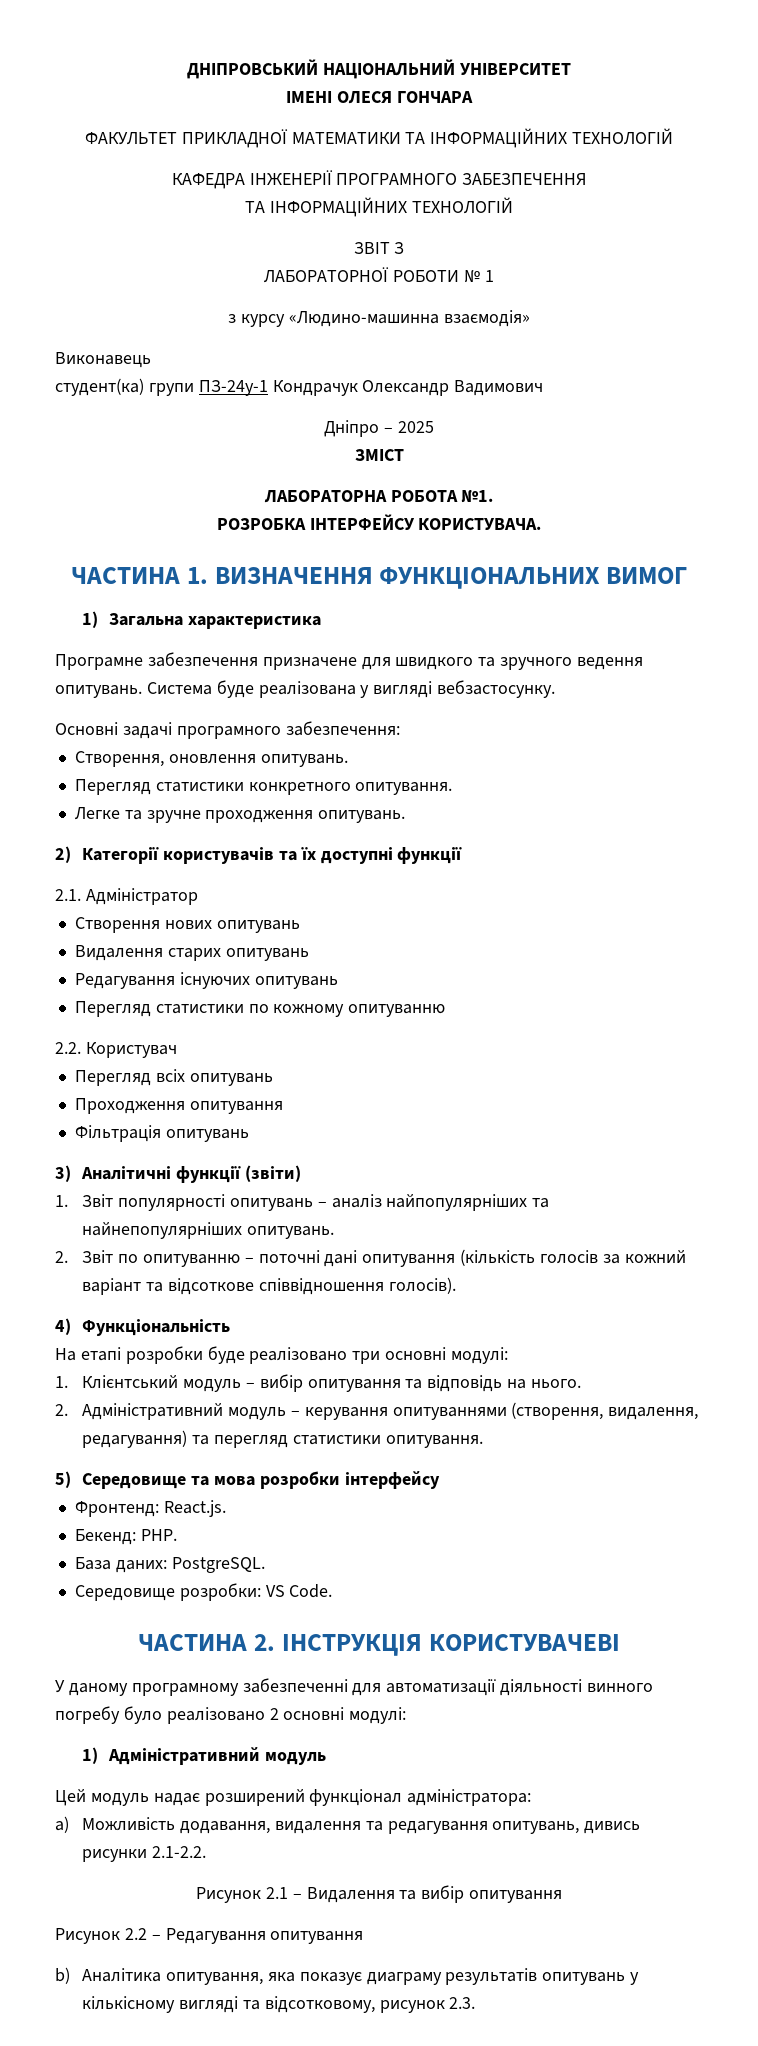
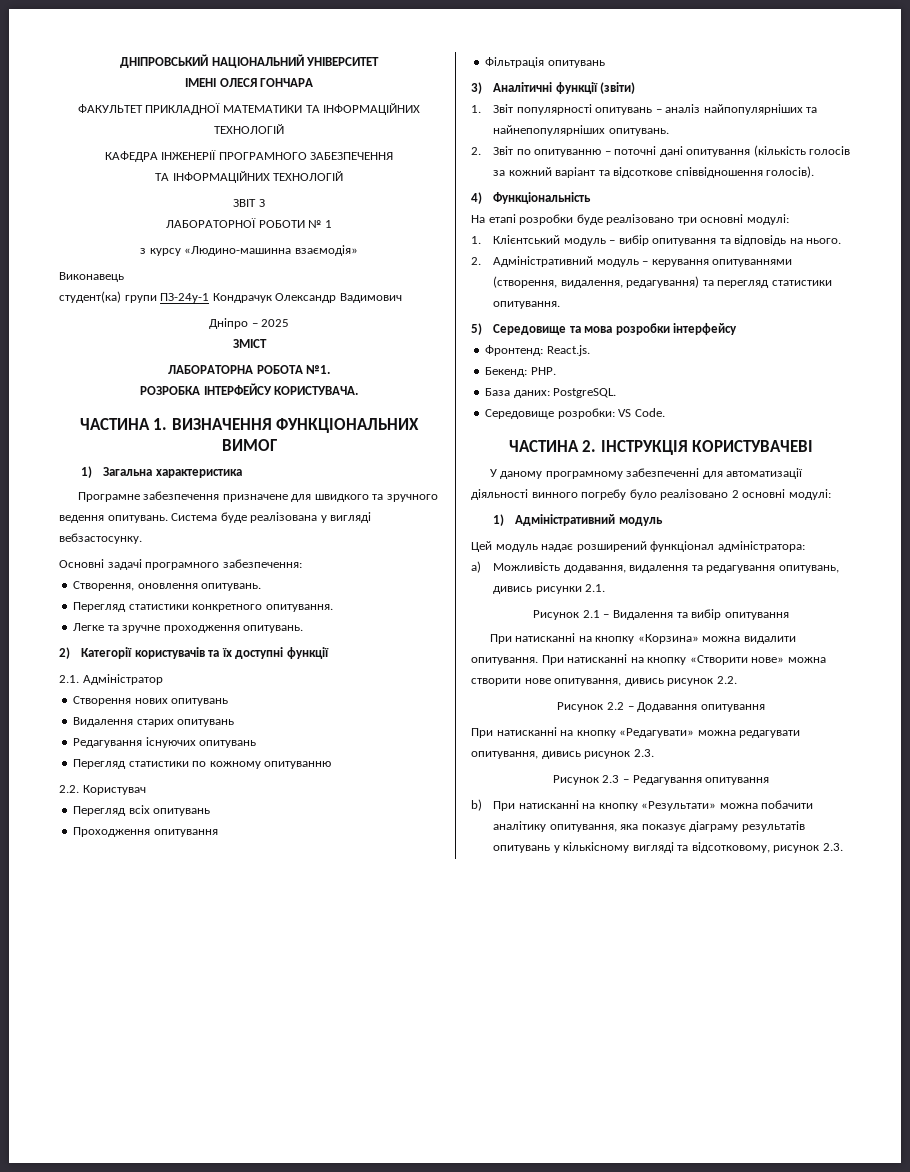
[151,1846,206,1858] 2.1-2.2. -> [585,584,606,592] 2.1.
[55,1928,364,1944] [55,1967,162,1984] Рисунок 2.2 – Редагування опитування // b) Аналітика -> [489,633,796,644] [471,654,826,665] [471,676,737,686] [557,702,765,712] [471,727,801,738] [471,749,654,759] [552,775,770,785] [471,799,814,811] [493,821,547,832] При натисканні на кнопку «Корзина» можна видалити опитування. При натисканні на кнопку «Створити нове» можна створити нове опитування, дивись рисунок 2.2. // Рисунок 2.2 – Додавання опитування // При натисканні на кнопку «Редагувати» можна редагувати опитування, дивись рисунок 2.3. // Рисунок 2.3 – Редагування опитування // b) При натисканні на кнопку «Результати» можна побачити аналітику
[366,1972,442,1985] диаграму -> [689,821,739,832] діаграму

